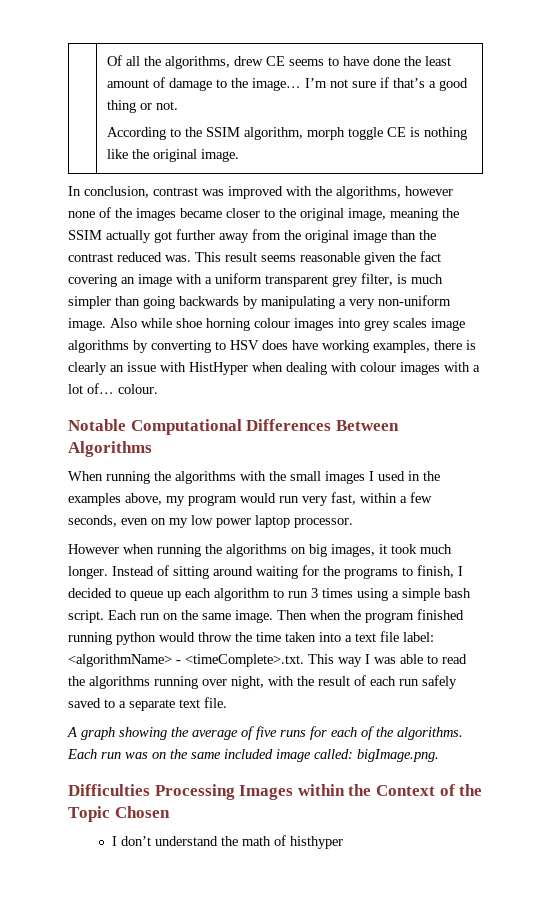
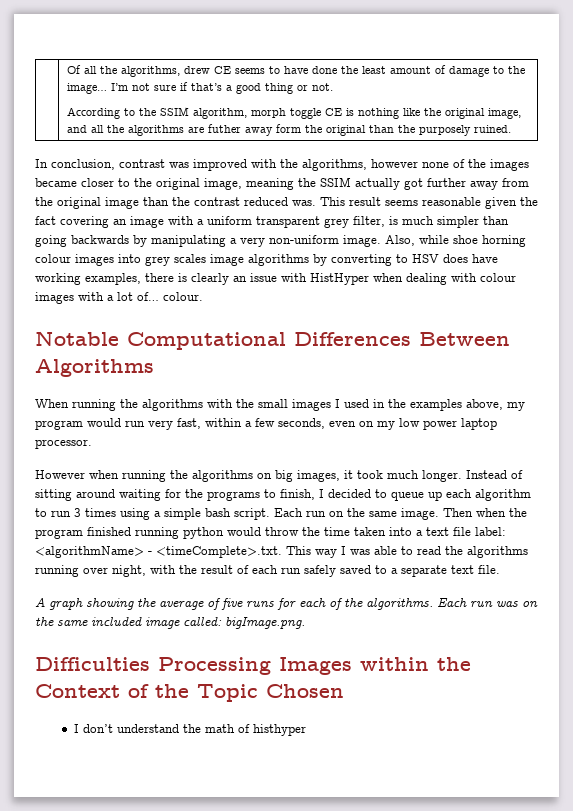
[200,149,239,162] image. -> [487,108,521,119] [66,124,511,136] image, and all the algorithms are futher away form the original than the purposely ruined.
[110,318,137,328] Also -> [385,235,415,246] Also,

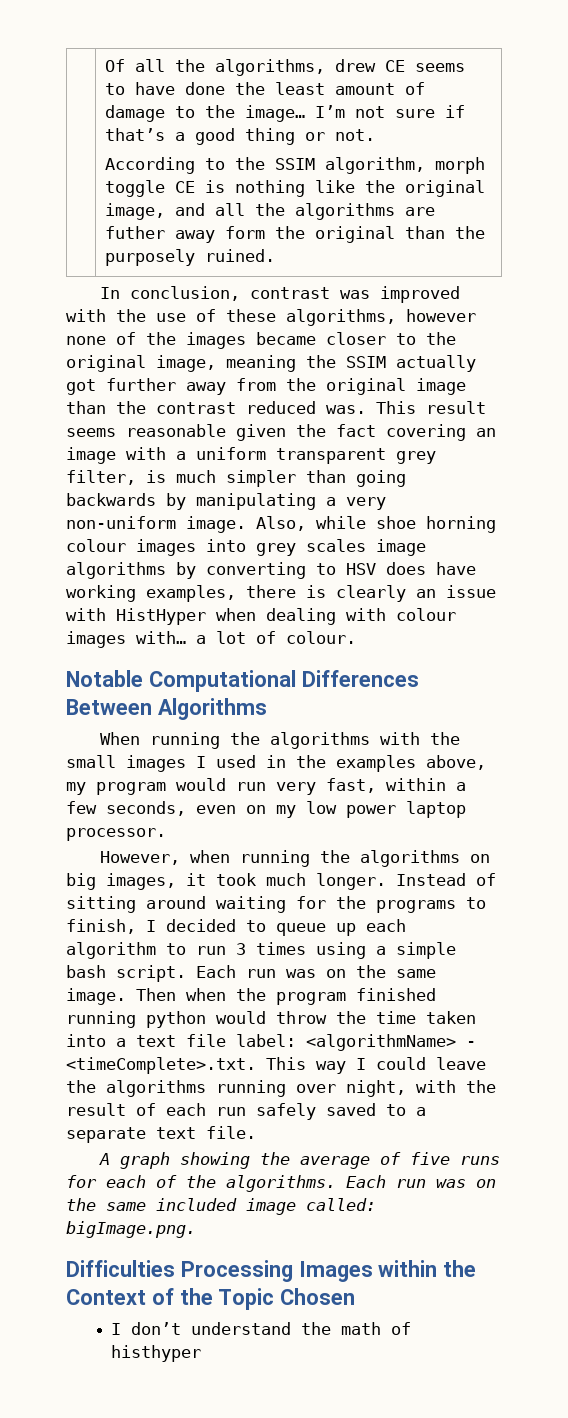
(298, 163) none -> [156,309,276,322] use of these
[78,292,104,301] with -> [136,631,186,644] with…
[137,292,159,301] of… -> [256,631,276,644] of
[35,470,85,479] However -> [99,851,180,865] However,
(326, 513) none -> [286,969,316,978] was
[350,546,441,555] was able to read -> [376,1057,486,1070] could leave

